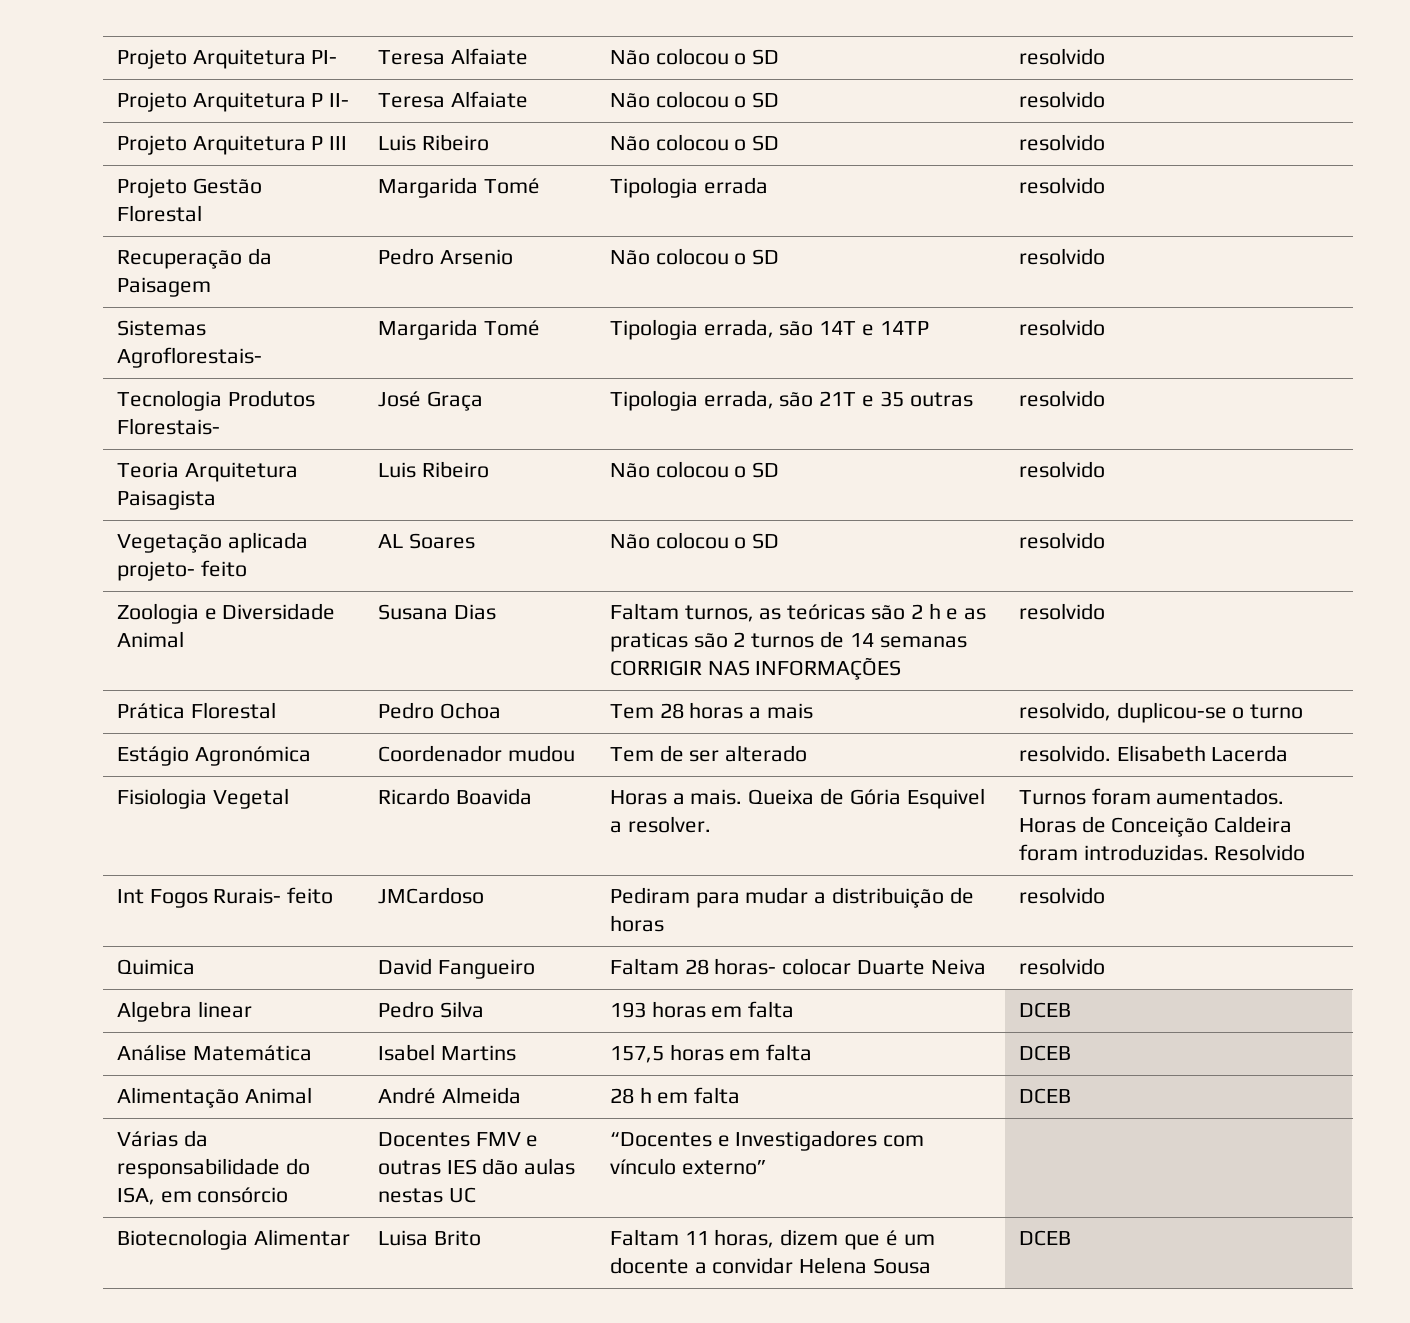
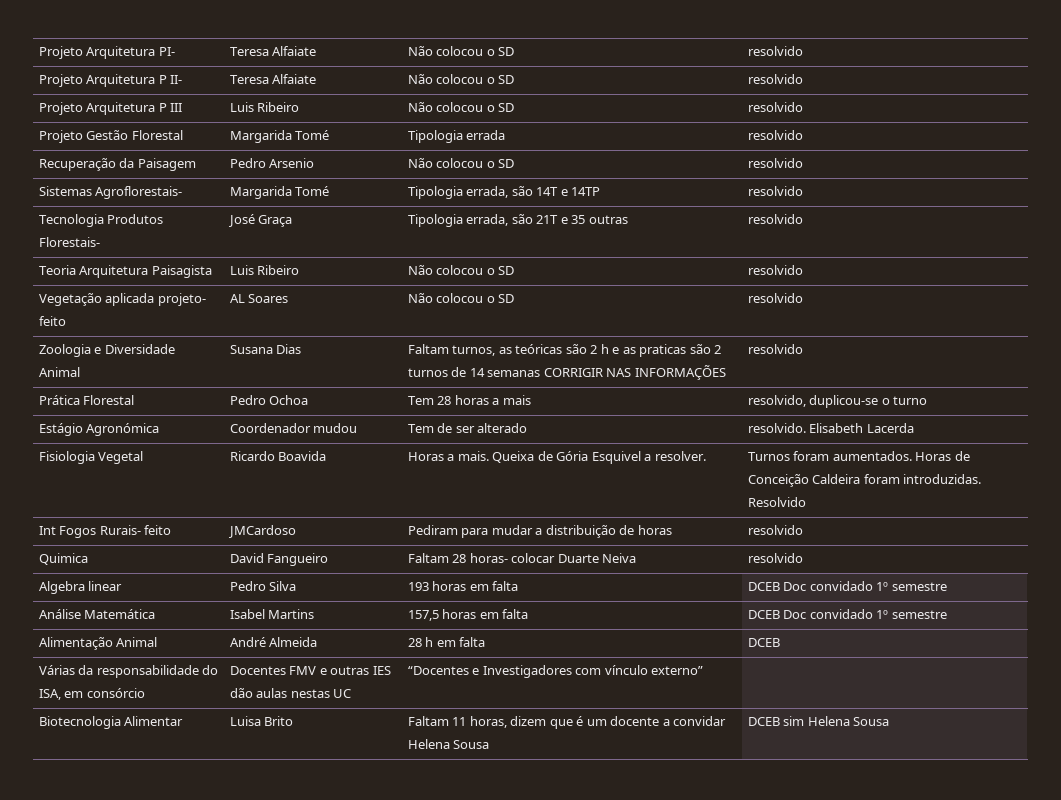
(1071, 1010) none -> [783,581,947,591] Doc convidado 1º semestre
(1071, 1053) none -> [783,609,947,619] Doc convidado 1º semestre
(1071, 1238) none -> [783,716,890,726] sim Helena Sousa

